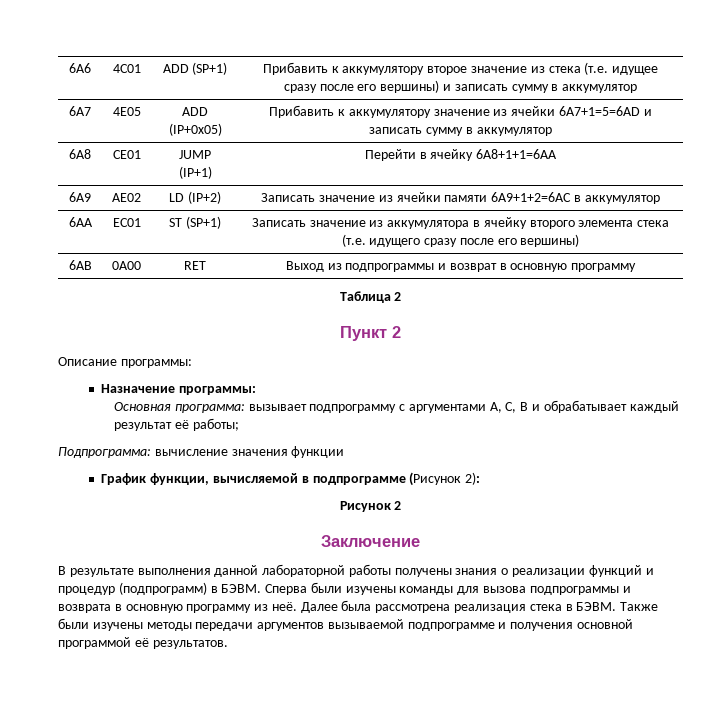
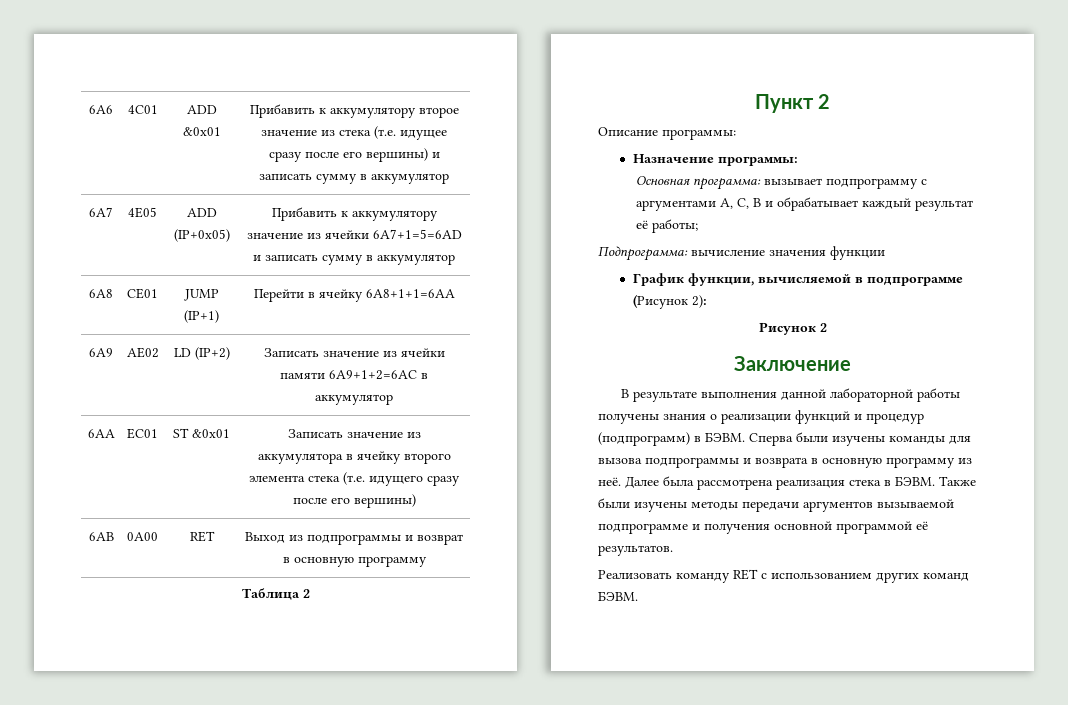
[192,62,228,75] (SP+1) -> [182,127,221,136] &0x01
[185,216,221,229] (SP+1) -> [192,429,230,438] &0x01
(228, 644) none -> [598,569,969,583] [598,591,638,601] // Реализовать команду RET c использованием других команд БЭВМ.

